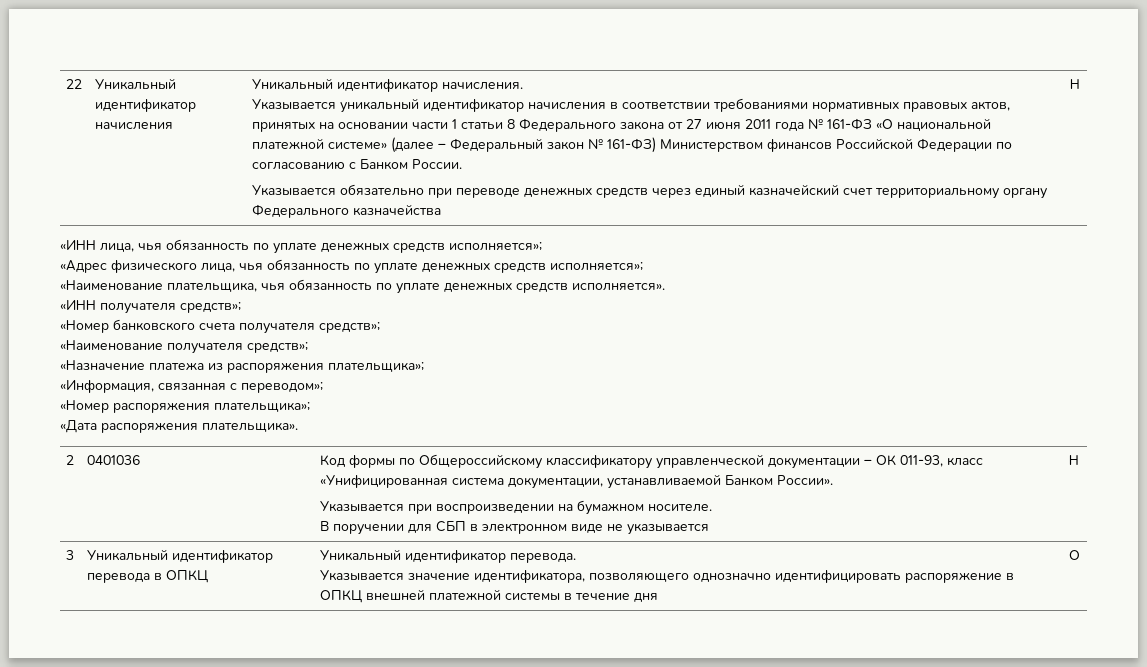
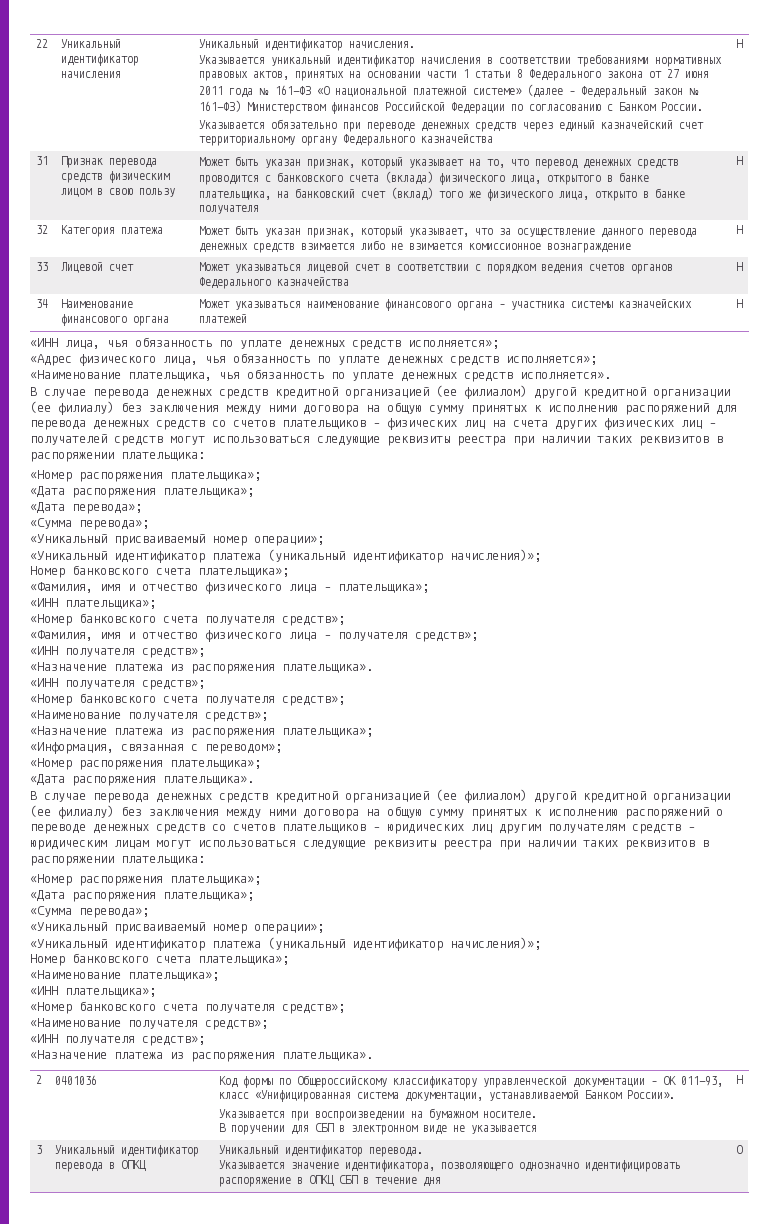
(1080, 84) none -> [36,156,49,165] [61,156,158,168] [61,171,171,183] [61,188,176,197] [199,156,680,169] [199,171,650,185] [199,187,686,201] [199,205,260,214] [736,156,743,165] [36,225,49,234] [61,225,164,237] [199,225,698,238] [199,240,632,253] [736,225,743,234] [36,262,49,271] [61,262,135,273] [199,262,674,274] [199,277,350,289] [736,262,743,271] [36,299,49,308] [61,299,134,308] [61,314,170,326] [199,299,693,311] [199,314,248,323] [736,299,743,308] // 31 | Признак перевода средств физическим лицом в свою пользу | Может быть указан признак, который указывает на то, что перевод денежных средств проводится с банковского счета (вклада) физического лица, открытого в банке плательщика, на банковский счет (вклад) того же физического лица, открыто в банке получателя | Н // 32 | Категория платежа | Может быть указан признак, который указывает, что за осуществление данного перевода денежных средств взимается либо не взимается комиссионное вознаграждение | Н // 33 | Лицевой счет | Может указываться лицевой счет в соответствии с порядком ведения счетов органов Федерального казначейства | Н // 34 | Наименование финансового органа | Может указываться наименование финансового органа – участника системы казначейских платежей | Н
(665, 287) none -> [30,385,730,399] [30,401,737,415] [30,418,716,430] [30,434,723,446] [30,452,205,462] [30,470,261,482] [30,486,254,498] [30,502,142,514] [30,518,149,530] [30,534,324,546] [30,549,541,563] [30,565,289,578] [30,582,429,594] [30,598,156,609] [30,613,345,626] [30,630,478,642] [30,646,205,658] [30,662,373,674] // В случае перевода денежных средств кредитной организацией (ее филиалом) другой кредитной организации (ее филиалу) без заключения между ними договора на общую сумму принятых к исполнению распоряжений для перевода денежных средств со счетов плательщиков – физических лиц на счета других физических лиц – получателей средств могут использоваться следующие реквизиты реестра при наличии таких реквизитов в распоряжении плательщика: // «Номер распоряжения плательщика»; // «Дата распоряжения плательщика»; // «Дата перевода»; // «Сумма перевода»; // «Уникальный присваиваемый номер операции»; // «Уникальный идентификатор платежа (уникальный идентификатор начисления)»; // Номер банковского счета плательщика»; // «Фамилия, имя и отчество физического лица – плательщика»; // «ИНН плательщика»; // «Номер банковского счета получателя средств»; // «Фамилия, имя и отчество физического лица – получателя средств»; // «ИНН получателя средств»; // «Назначение платежа из распоряжения плательщика».
(298, 427) none -> [30,789,730,803] [30,805,723,819] [30,824,695,834] [30,840,709,850] [30,856,205,866] [30,874,261,886] [30,890,254,902] [30,906,149,918] [30,922,324,934] [30,937,541,951] [30,953,289,966] [30,970,219,981] [30,986,156,997] [30,1001,345,1014] [30,1018,268,1030] [30,1034,205,1046] [30,1050,373,1062] // В случае перевода денежных средств кредитной организацией (ее филиалом) другой кредитной организации (ее филиалу) без заключения между ними договора на общую сумму принятых к исполнению распоряжений о переводе денежных средств со счетов плательщиков – юридических лиц другим получателям средств – юридическим лицам могут использоваться следующие реквизиты реестра при наличии таких реквизитов в распоряжении плательщика: // «Номер распоряжения плательщика»; // «Дата распоряжения плательщика»; // «Сумма перевода»; // «Уникальный присваиваемый номер операции»; // «Уникальный идентификатор платежа (уникальный идентификатор начисления)»; // Номер банковского счета плательщика»; // «Наименование плательщика»; // «ИНН плательщика»; // «Номер банковского счета получателя средств»; // «Наименование получателя средств»; // «ИНН получателя средств»; // «Назначение платежа из распоряжения плательщика».
[366,589,561,601] внешней платежной системы -> [339,1175,359,1184] СБП

